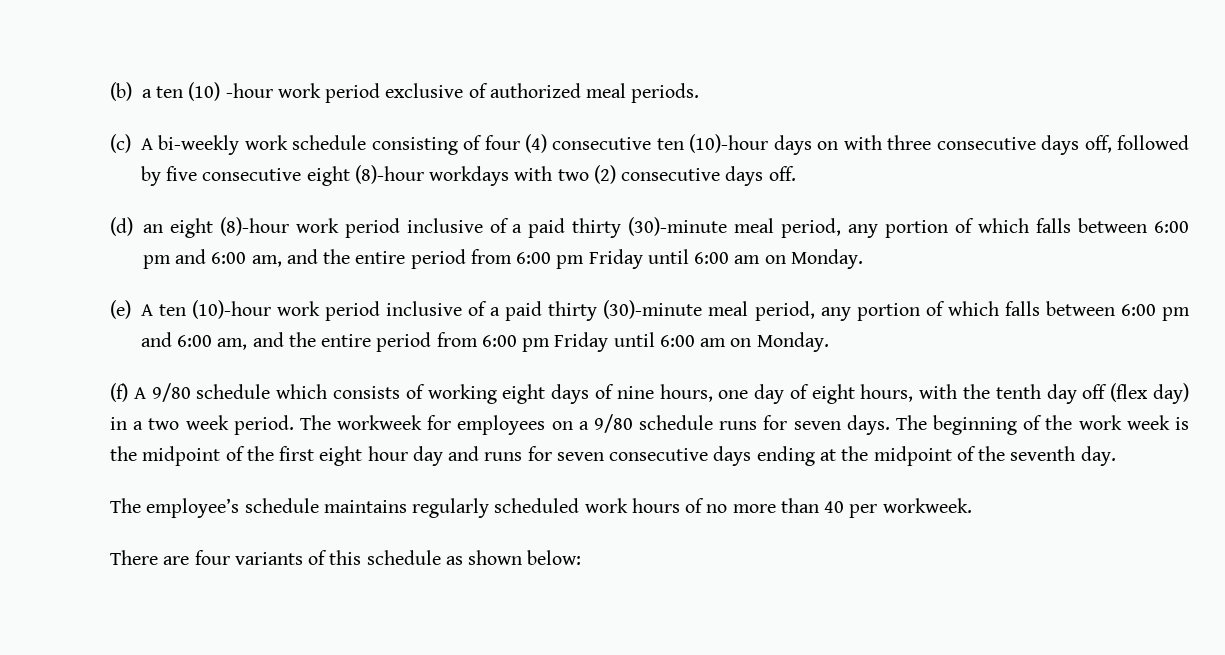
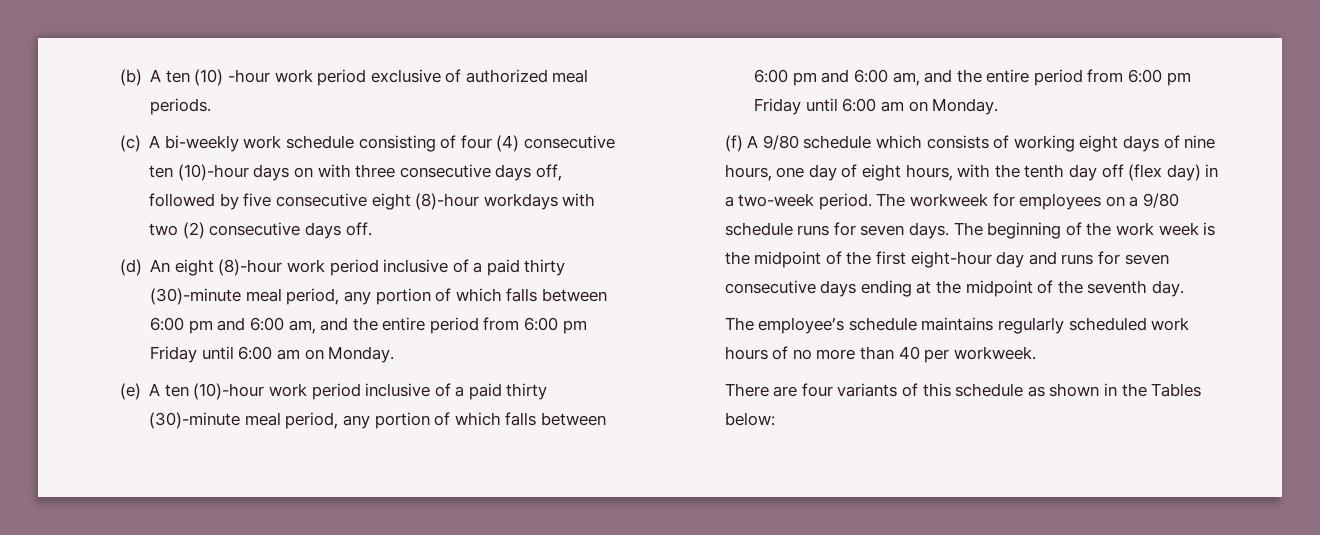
[141,89,152,98] a -> [150,69,162,82] A
[142,224,163,233] an -> [150,259,171,272] An
[148,415,229,430] two week -> [738,193,815,207] two-week
[319,446,408,466] eight hour -> [910,251,992,268] eight-hour
(523, 557) none -> [1103,383,1202,397] in the Tables

